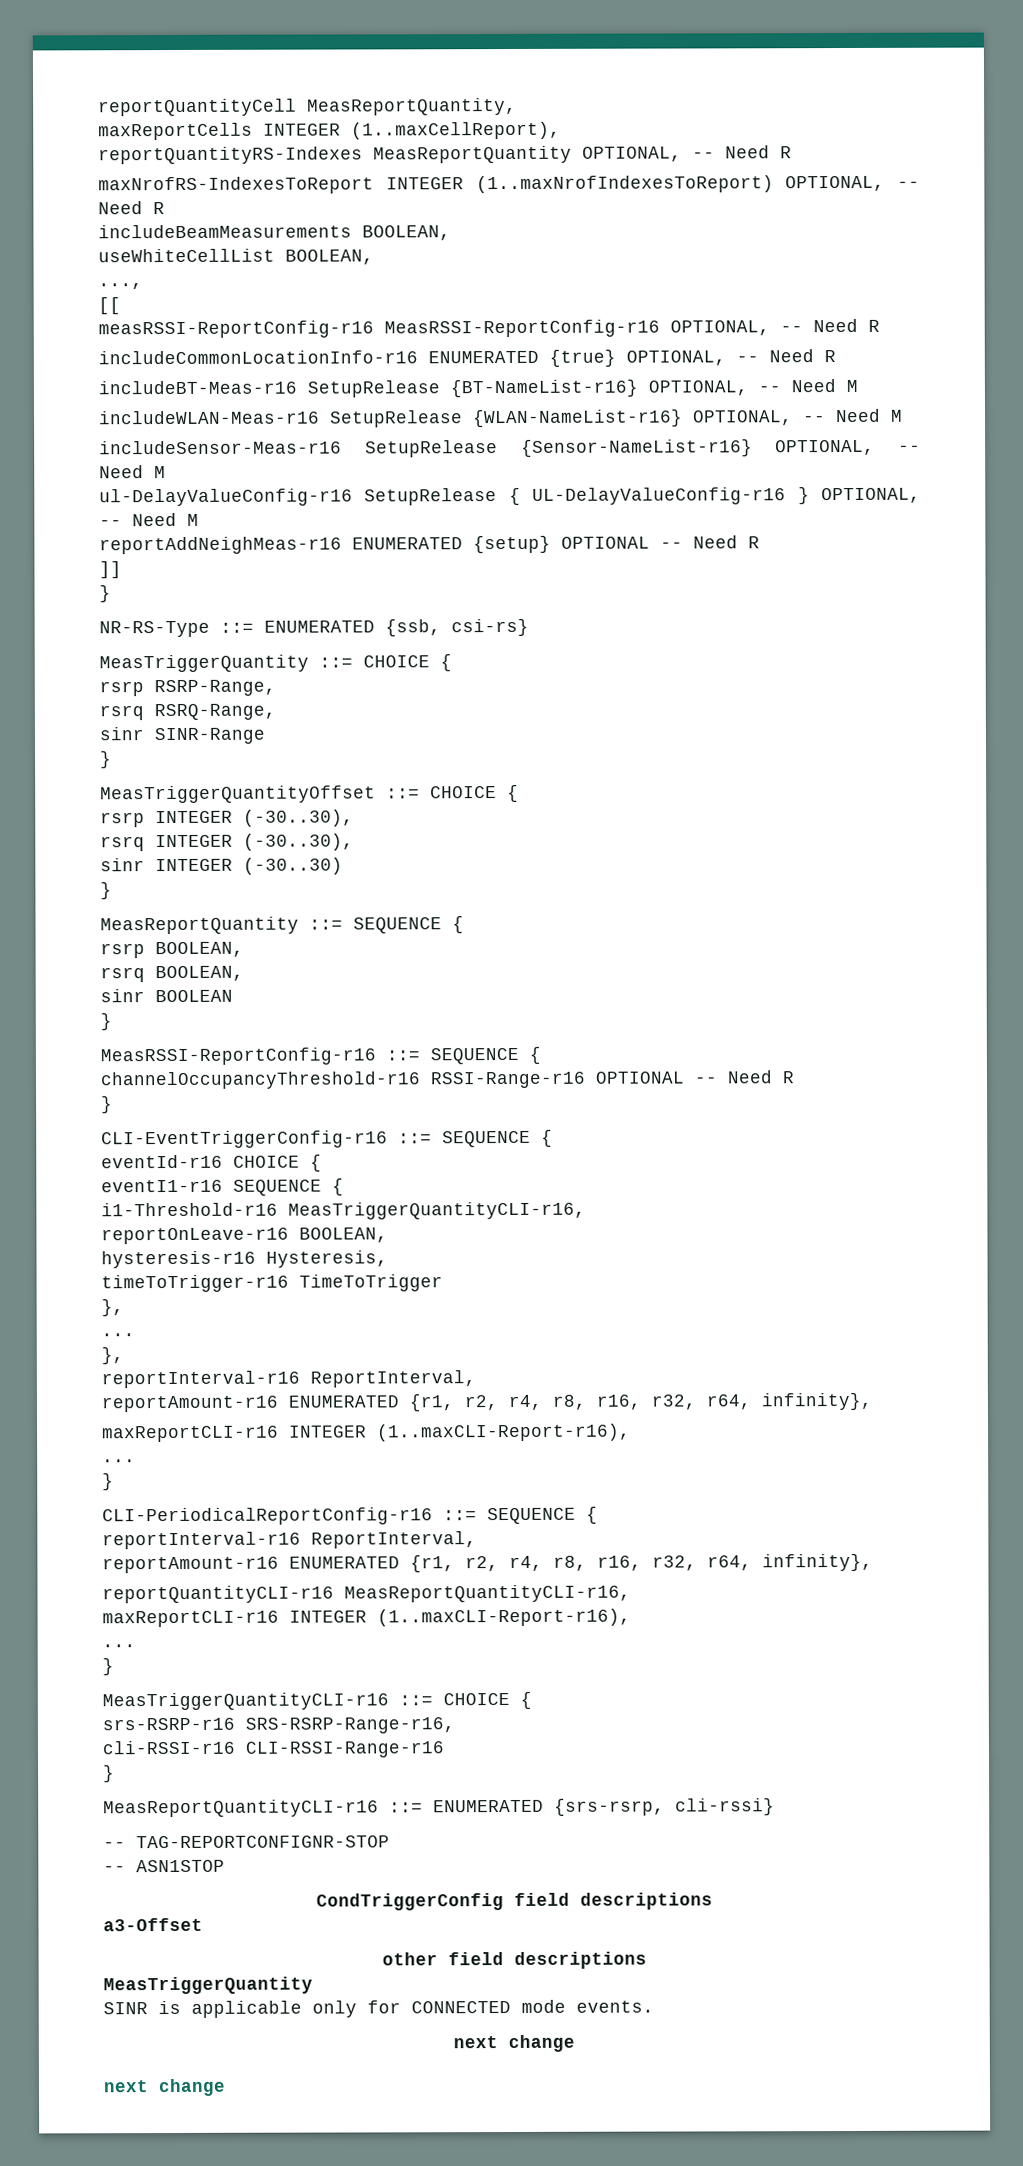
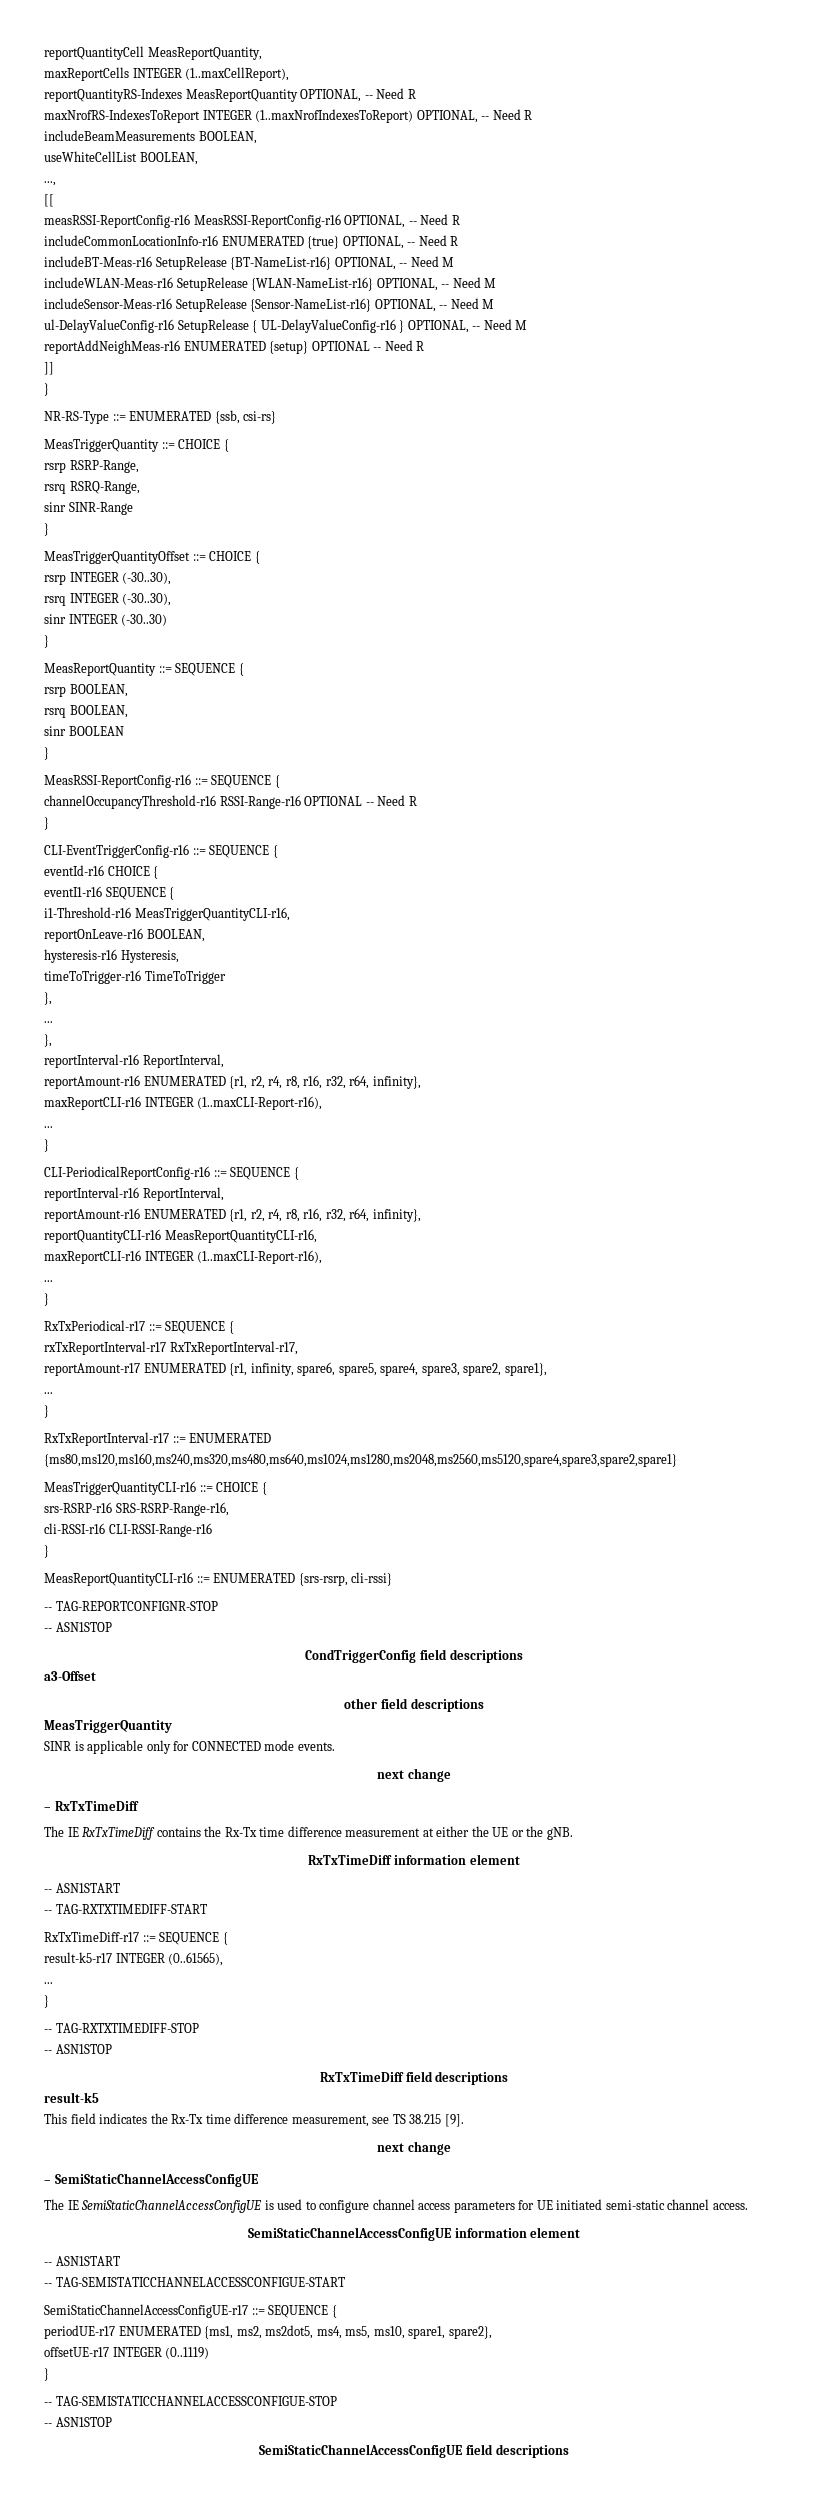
(114, 1667) none -> [44,1320,234,1334] [44,1341,298,1355] [44,1362,547,1376] [44,1392,53,1394] [44,1405,49,1418] [44,1432,272,1446] [44,1453,677,1467] // RxTxPeriodical-r17 ::= SEQUENCE { // rxTxReportInterval-r17 RxTxReportInterval-r17, // reportAmount-r17 ENUMERATED {r1, infinity, spare6, spare5, spare4, spare3, spare2, spare1}, // ... // } // RxTxReportInterval-r17 ::= ENUMERATED {ms80,ms120,ms160,ms240,ms320,ms480,ms640,ms1024,ms1280,ms2048,ms2560,ms5120,spare4,spare3,spare2,spare1}
[103,2078,226,2097] next change -> [44,1801,139,1811] [44,1826,573,1840] [308,1854,520,1865] [44,1883,120,1893] [44,1904,207,1914] [44,1932,228,1945] [44,1952,224,1966] [44,1982,53,1984] [44,1995,49,2008] [44,2023,199,2033] [44,2044,112,2054] [319,2071,509,2085] [44,2092,99,2103] [44,2113,464,2127] [377,2141,451,2155] [44,2173,258,2187] [44,2199,748,2213] [247,2227,581,2241] [44,2256,120,2266] [44,2277,345,2287] [44,2304,337,2318] [44,2325,492,2339] [44,2347,210,2359] [44,2368,49,2381] [44,2396,337,2406] [44,2417,112,2427] [259,2444,569,2458] – RxTxTimeDiff // The IE RxTxTimeDiff contains the Rx-Tx time difference measurement at either the UE or the gNB. // RxTxTimeDiff information element // -- ASN1START // -- TAG-RXTXTIMEDIFF-START // RxTxTimeDiff-r17 ::= SEQUENCE { // result-k5-r17 INTEGER (0..61565), // ... // } // -- TAG-RXTXTIMEDIFF-STOP // -- ASN1STOP // RxTxTimeDiff field descriptions // result-k5 // This field indicates the Rx-Tx time difference measurement, see TS 38.215 [9]. // next change // – SemiStaticChannelAccessConfigUE // The IE SemiStaticChannelAccessConfigUE is used to configure channel access parameters for UE initiated semi-static channel access. // SemiStaticChannelAccessConfigUE information element // -- ASN1START // -- TAG-SEMISTATICCHANNELACCESSCONFIGUE-START // SemiStaticChannelAccessConfigUE-r17 ::= SEQUENCE { // periodUE-r17 ENUMERATED {ms1, ms2, ms2dot5, ms4, ms5, ms10, spare1, spare2}, // offsetUE-r17 INTEGER (0..1119) // } // -- TAG-SEMISTATICCHANNELACCESSCONFIGUE-STOP // -- ASN1STOP // SemiStaticChannelAccessConfigUE field descriptions

